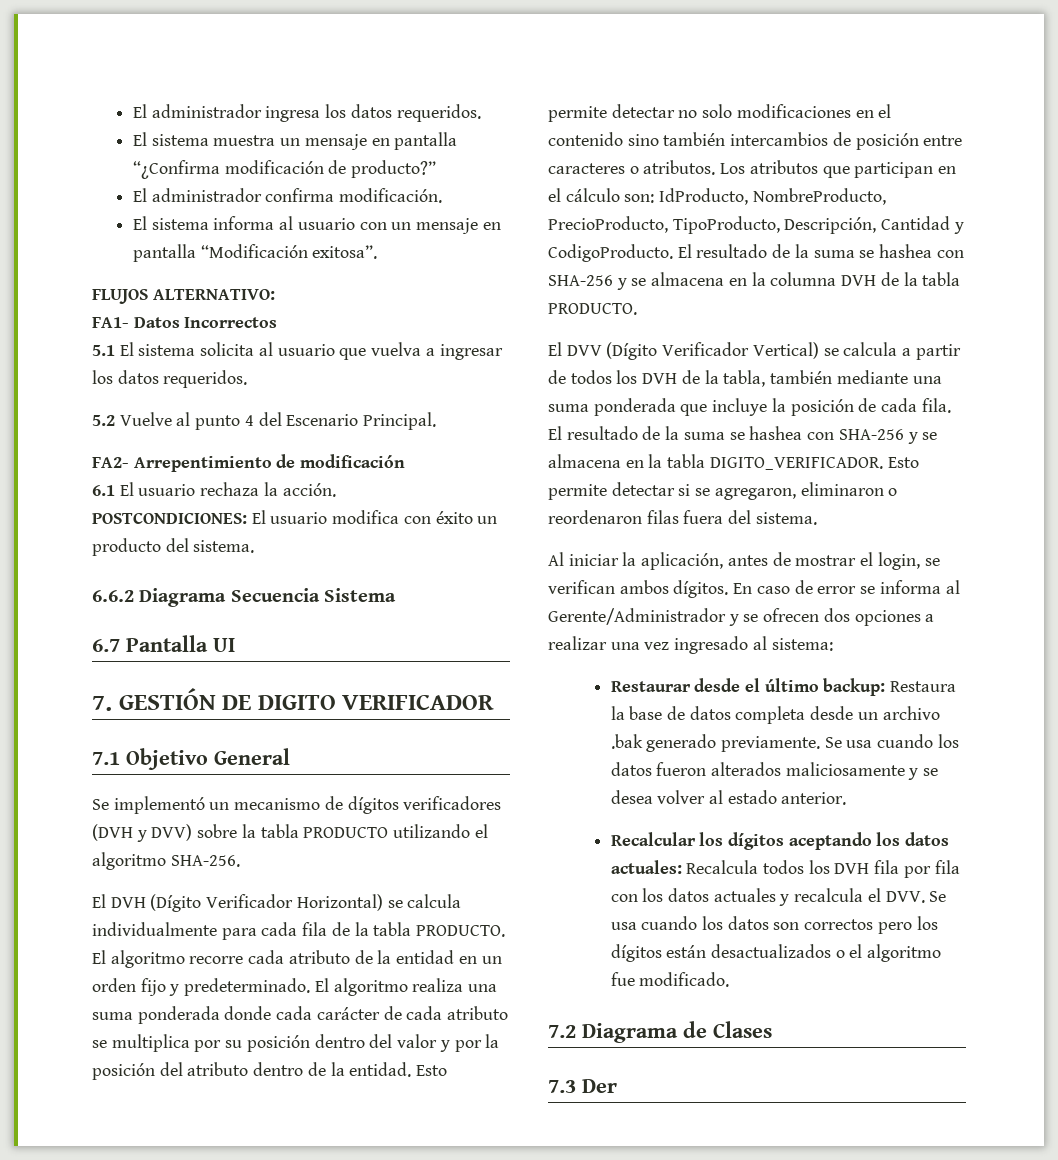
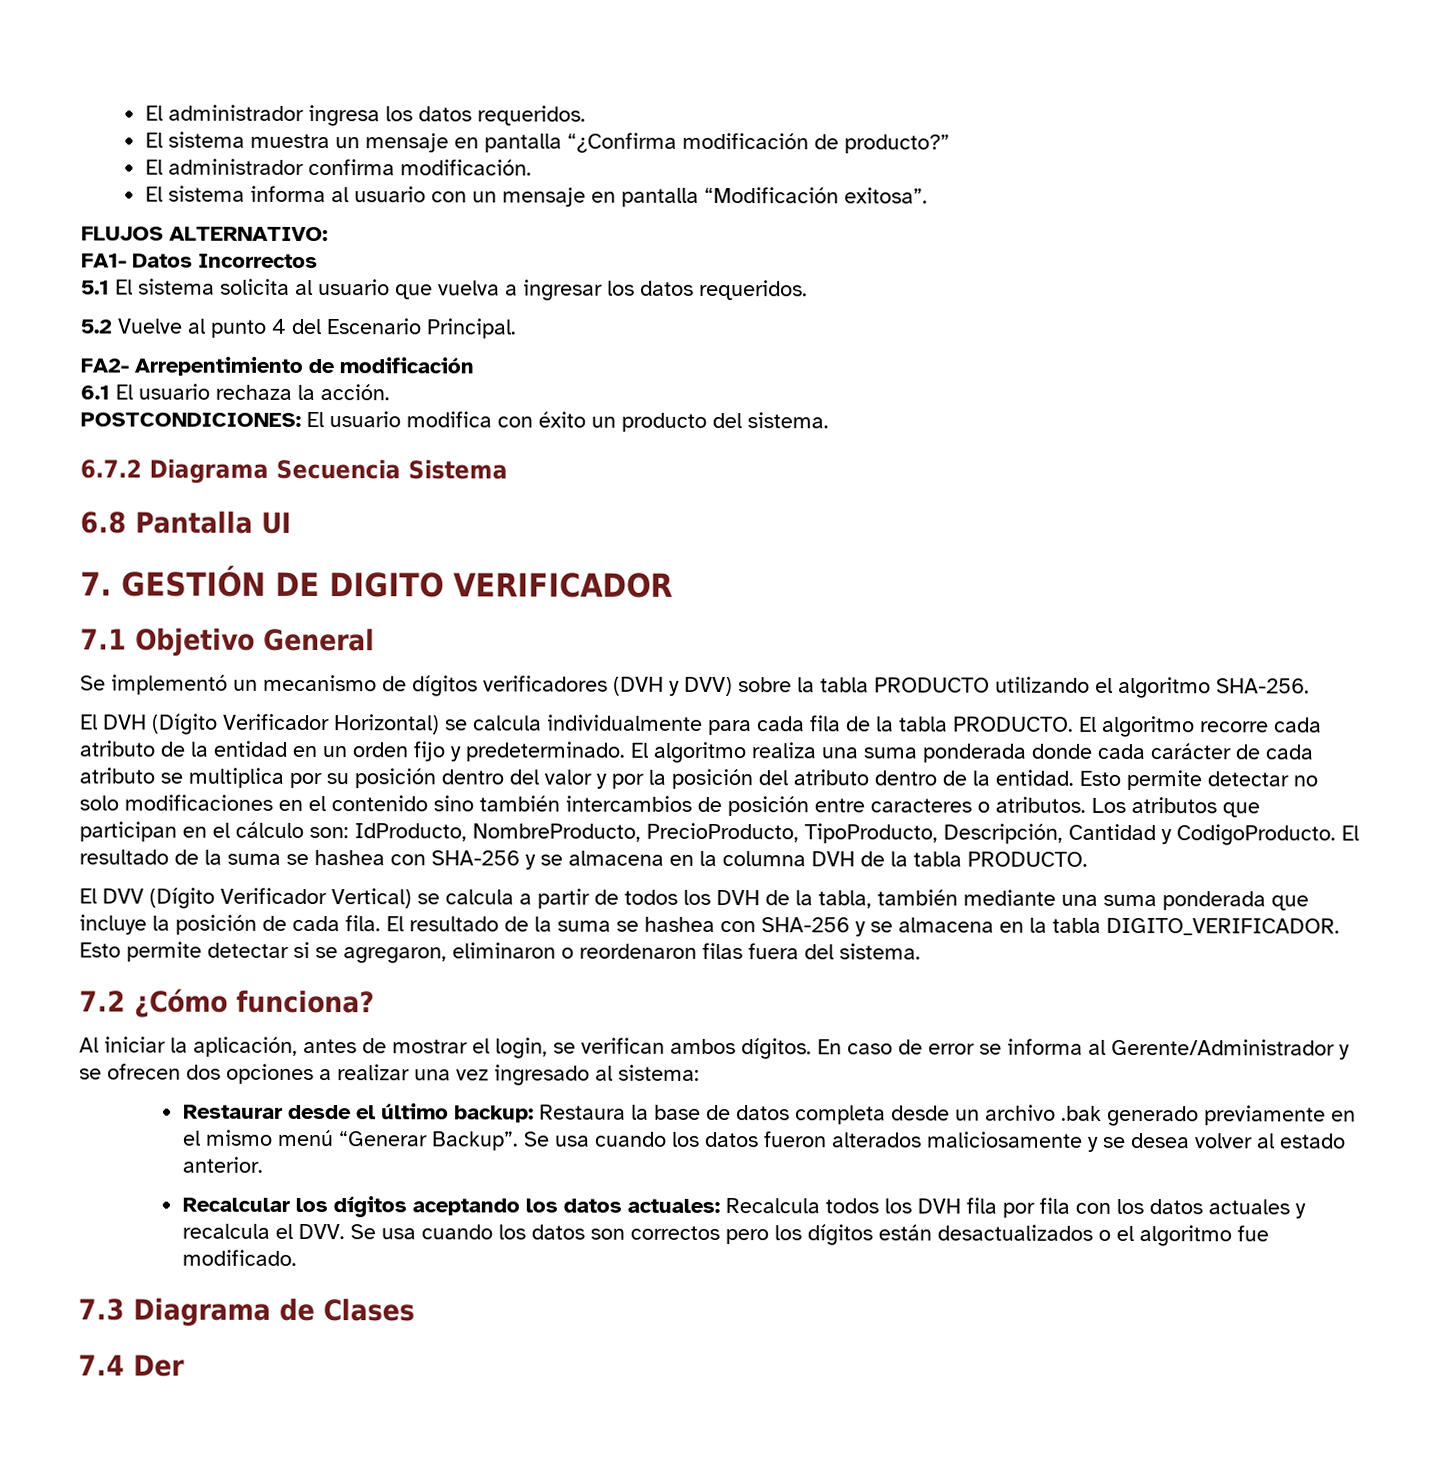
[92,590,134,602] 6.6.2 -> [80,459,142,479] 6.7.2
[92,639,120,652] 6.7 -> [80,511,127,534] 6.8
(817, 518) none -> [79,988,375,1018] // 7.2 ¿Cómo funciona?
[721,736,821,752] previamente. -> [1204,1105,1357,1126] [183,1129,520,1151] previamente en el mismo menú “Generar Backup”.
[548,1025,576,1038] 7.2 -> [78,1298,125,1321] 7.3
[548,1080,576,1093] 7.3 -> [78,1354,125,1376] 7.4

